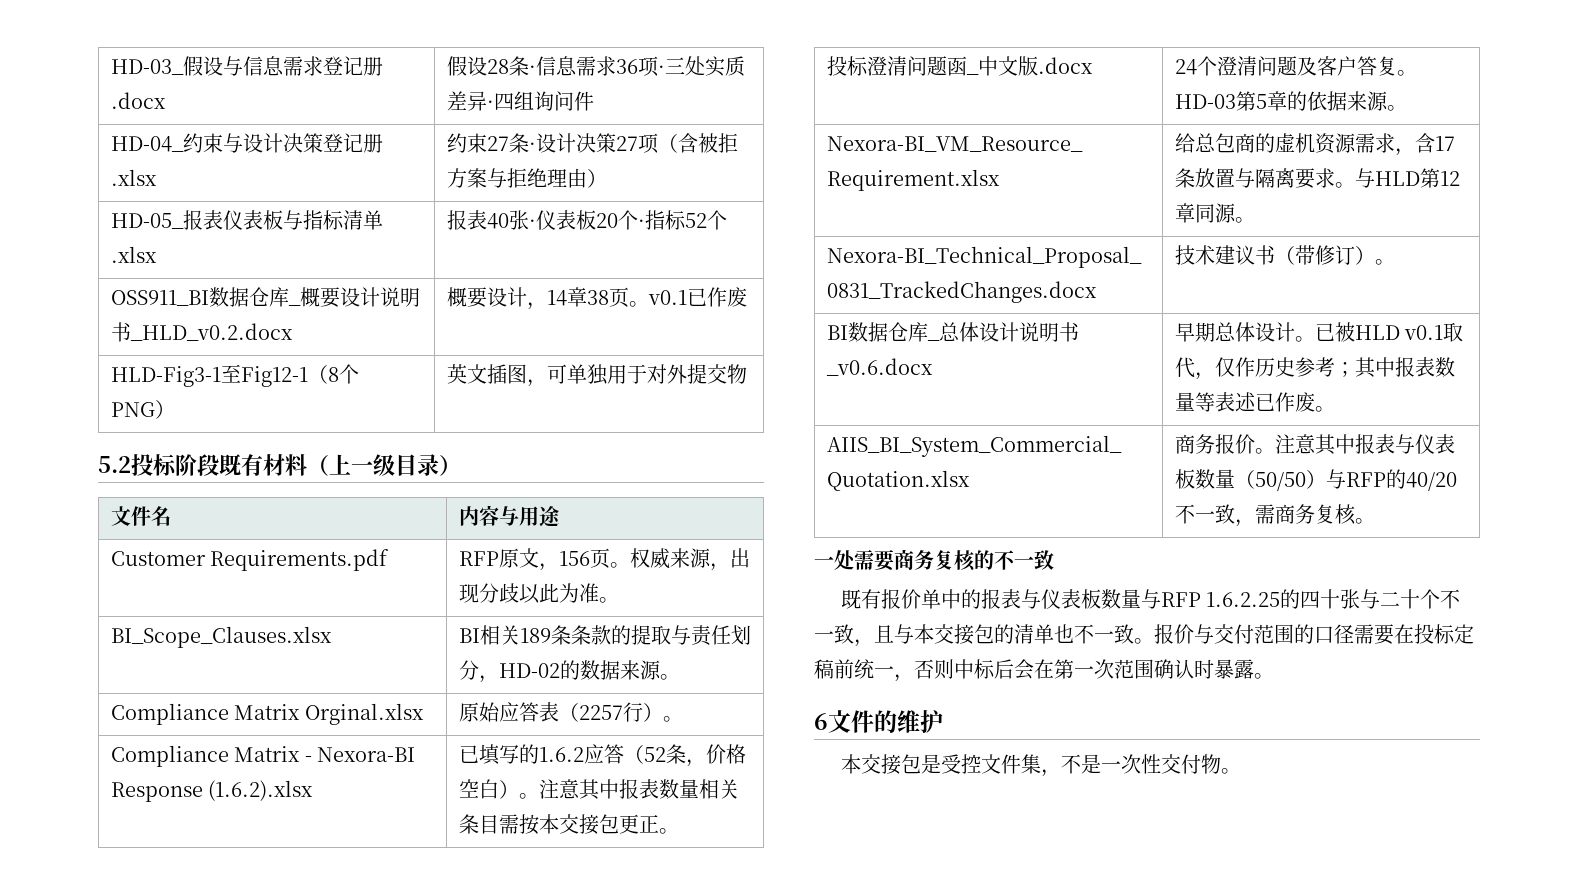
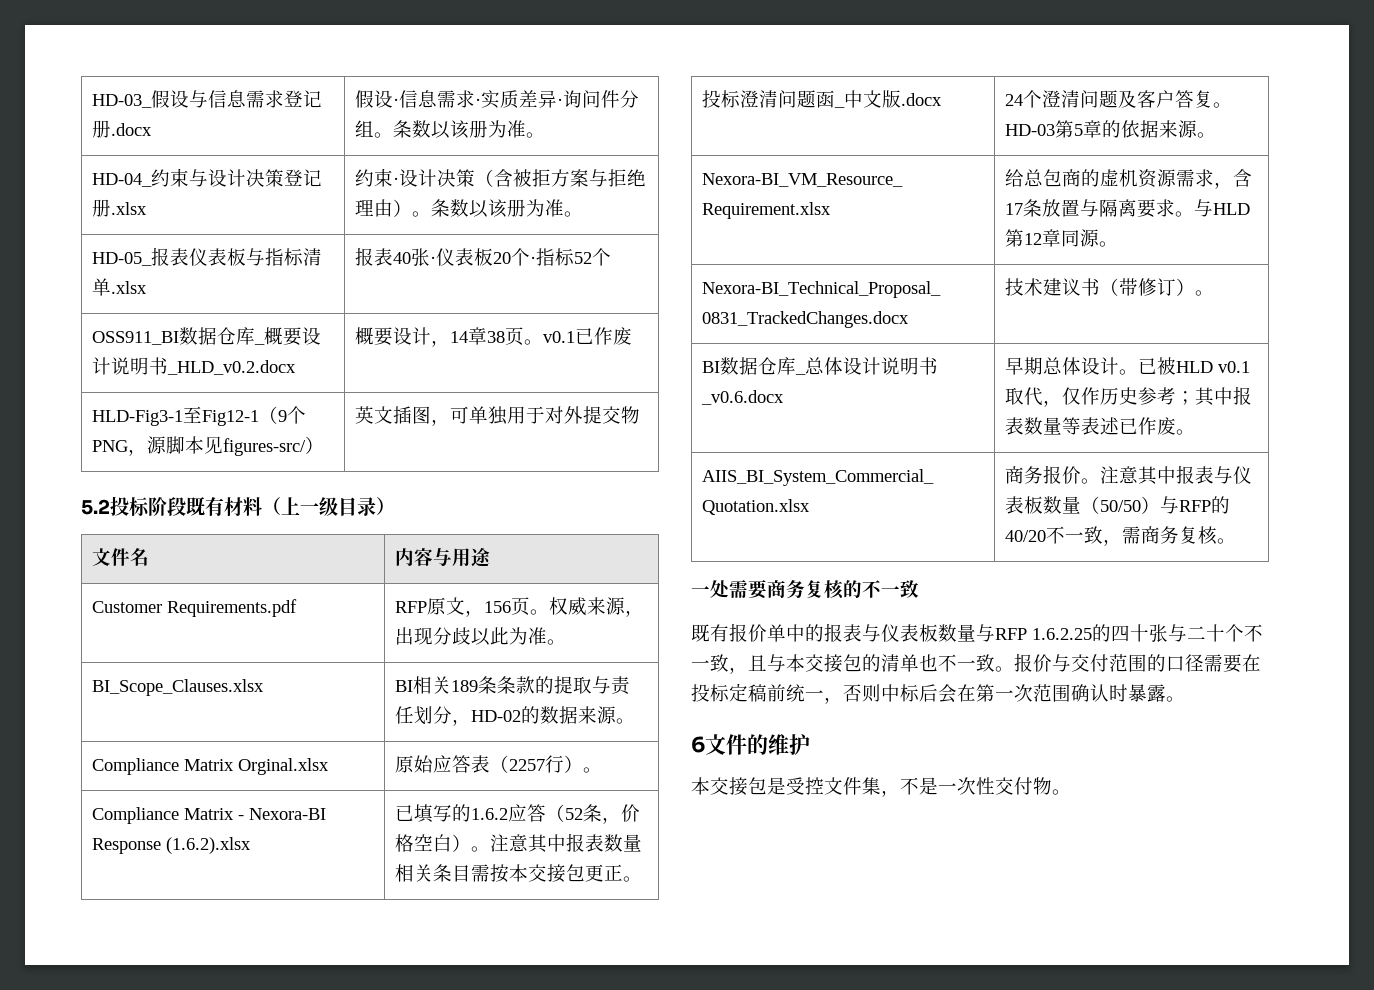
[486,56,529,76] 28条 -> (394, 99) none
[615,56,705,77] 36项·三处 -> [475,98,482,106] ·
[493,91,534,110] 四组 -> (564, 102) none
(594, 101) none -> [620,90,640,108] [355,120,546,139] 分组。条数以该册为准。
[486,133,529,153] 27条 -> (394, 177) none
[615,133,659,154] 27项 -> (476, 178) none
(607, 178) none -> [412,199,584,218] 。条数以该册为准。
[327,364,359,384] [110,402,155,417] 8个PNG -> [278,406,307,424] [92,436,307,456] 9个PNG，源脚本见figures-src/

